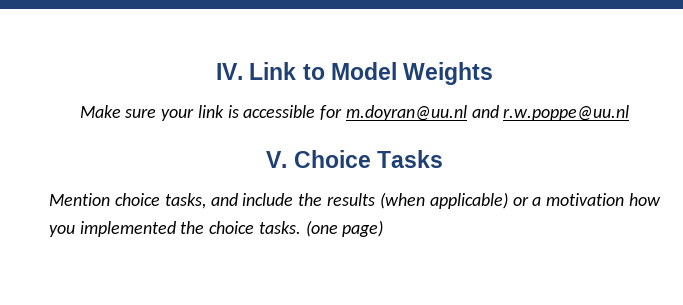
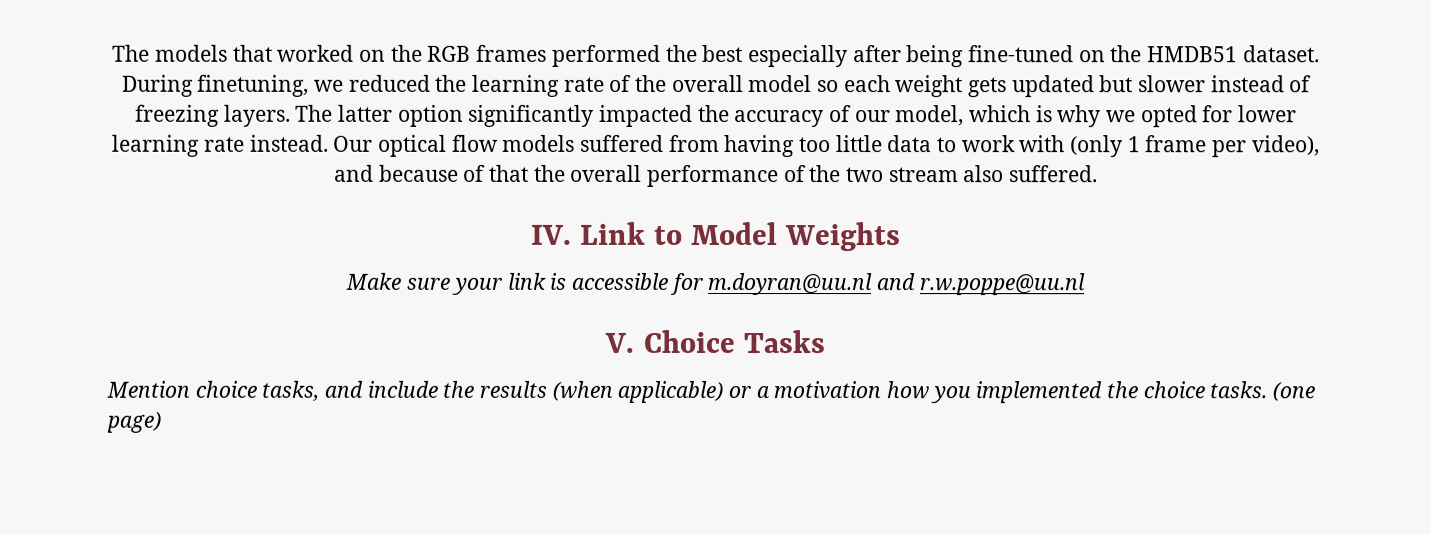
(216, 71) none -> [112,44,1320,68] [121,74,1313,98] [134,104,1298,128] [112,134,1320,158] [333,164,1099,188] The models that worked on the RGB frames performed the best especially after being fine-tuned on the HMDB51 dataset. During finetuning, we reduced the learning rate of the overall model so each weight gets updated but slower instead of freezing layers. The latter option significantly impacted the accuracy of our model, which is why we opted for lower learning rate instead. Our optical flow models suffered from having too little data to work with (only 1 frame per video), and because of that the overall performance of the two stream also suffered. //

